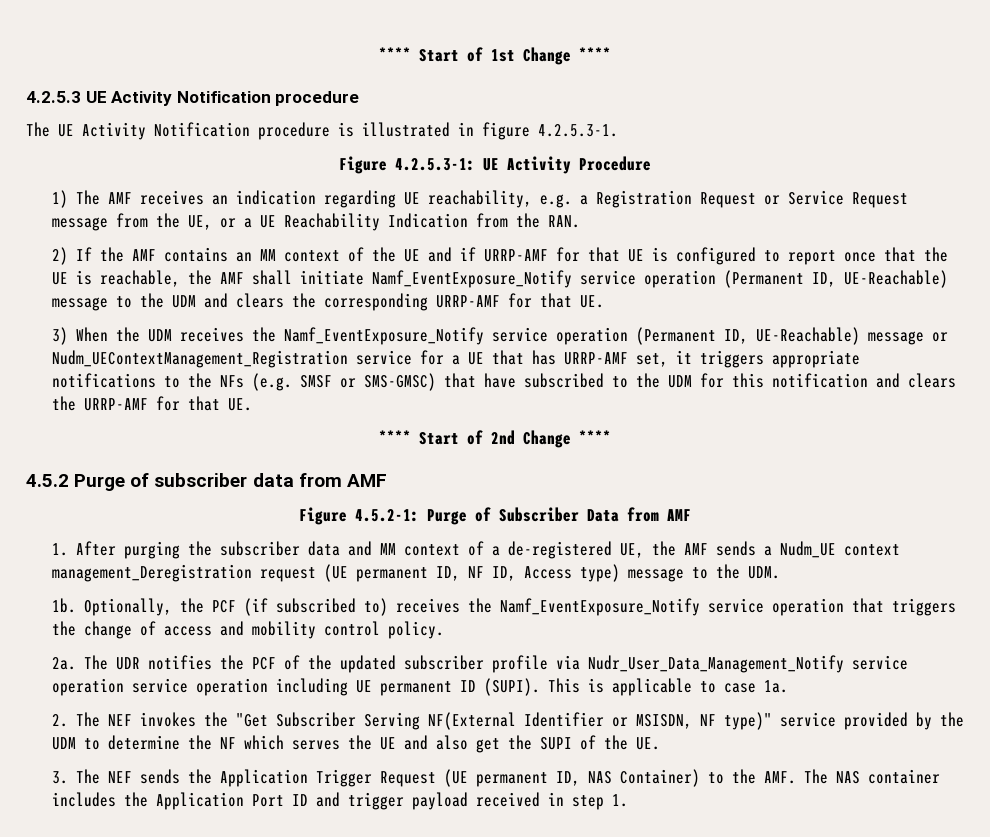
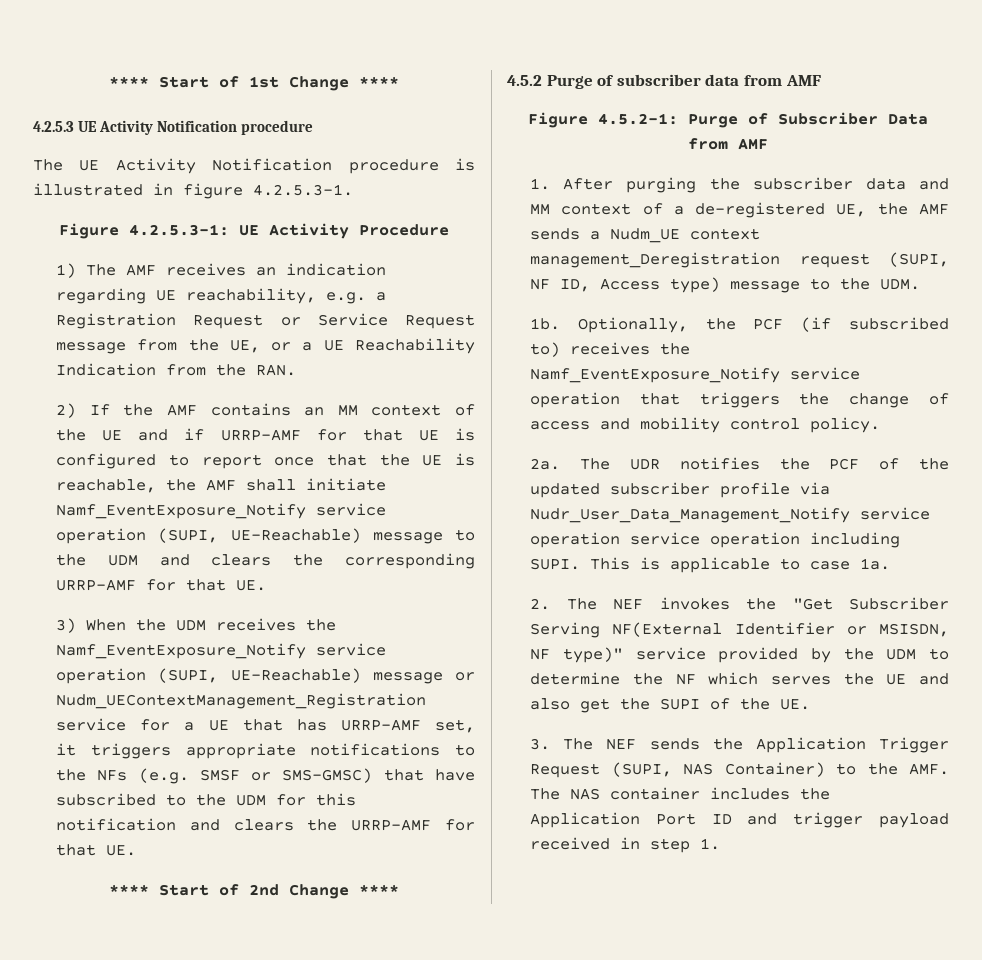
[723,270,836,288] (Permanent ID, -> [158,528,219,543] (SUPI,
[635,327,748,345] (Permanent ID, -> [158,668,219,683] (SUPI,
[323,564,460,582] (UE permanent ID, -> [889,252,949,267] (SUPI,
[355,678,540,696] UE permanent ID (SUPI). -> [530,558,581,570] SUPI.
[443,769,580,787] (UE permanent ID, -> [611,762,672,777] (SUPI,

